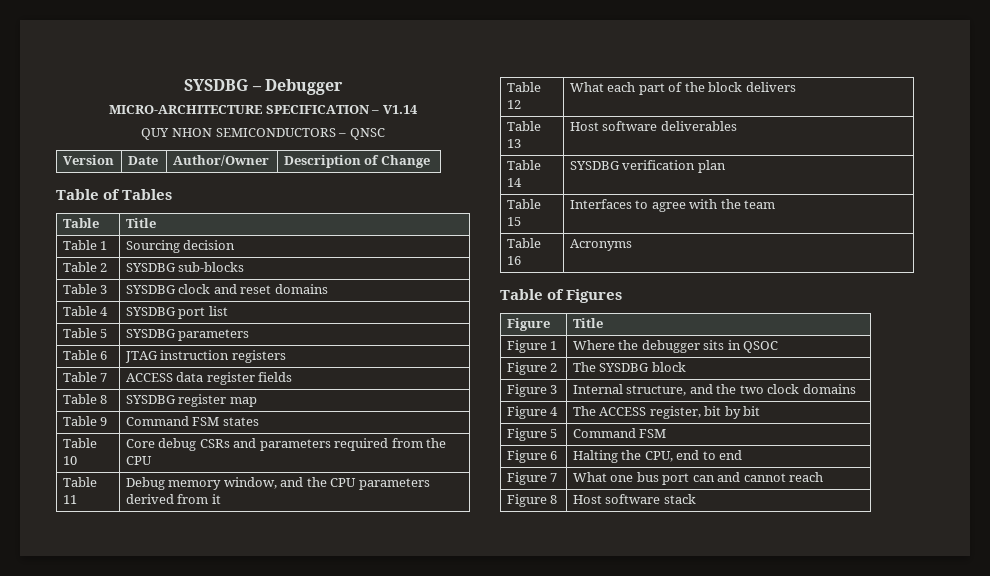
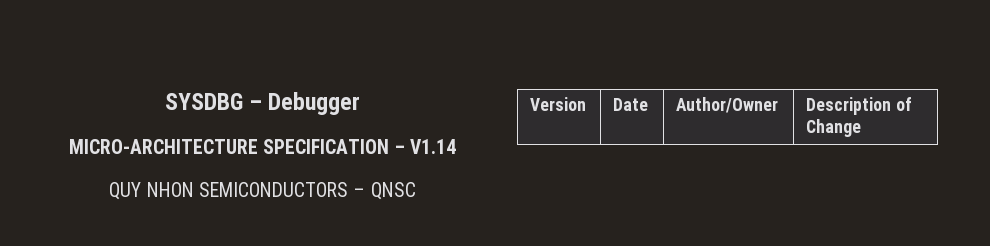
[56,189,173,200] [62,218,99,228] [125,218,156,228] [62,240,108,250] [125,240,236,253] [62,262,108,272] [125,262,245,272] [62,284,108,294] [125,284,328,294] [62,306,109,316] [125,306,228,319] [62,328,108,338] [125,329,250,341] [62,350,108,360] [124,350,286,363] [62,372,108,382] [125,372,293,385] [62,394,108,404] [125,394,257,407] [62,416,108,426] [125,416,259,426] [62,438,97,448] [62,456,77,465] [125,438,447,451] [125,456,152,465] [62,477,97,487] [62,495,77,504] [125,477,430,490] [125,494,221,504] [506,82,541,92] [506,100,521,109] [569,82,796,95] [506,121,541,131] [506,139,521,148] [569,121,737,131] [506,160,541,170] [506,178,522,187] [569,160,726,173] [506,199,541,209] [506,217,521,226] [569,199,776,212] [506,238,541,248] [506,256,521,265] [569,239,632,251] [500,289,623,303] [506,318,550,331] [572,318,603,328] [506,340,558,353] [572,340,779,353] [506,362,558,375] [572,362,686,372] [506,384,558,397] [572,384,856,396] [506,406,559,419] [572,406,761,419] [506,428,558,441] [572,428,667,438] [506,450,558,463] [572,450,743,463] [506,472,558,485] [572,472,824,485] [506,494,558,507] [572,494,696,504] // Table of Tables // Table | Title // Table 1 | Sourcing decision // Table 2 | SYSDBG sub-blocks // Table 3 | SYSDBG clock and reset domains // Table 4 | SYSDBG port list // Table 5 | SYSDBG parameters // Table 6 | JTAG instruction registers // Table 7 | ACCESS data register fields // Table 8 | SYSDBG register map // Table 9 | Command FSM states // Table 10 | Core debug CSRs and parameters required from the CPU // Table 11 | Debug memory window, and the CPU parameters derived from it // Table 12 | What each part of the block delivers // Table 13 | Host software deliverables // Table 14 | SYSDBG verification plan // Table 15 | Interfaces to agree with the team // Table 16 | Acronyms // Table of Figures // Figure | Title // Figure 1 | Where the debugger sits in QSOC // Figure 2 | The SYSDBG block // Figure 3 | Internal structure, and the two clock domains // Figure 4 | The ACCESS register, bit by bit // Figure 5 | Command FSM // Figure 6 | Halting the CPU, end to end // Figure 7 | What one bus port can and cannot reach // Figure 8 | Host software stack -> (862, 128) none

